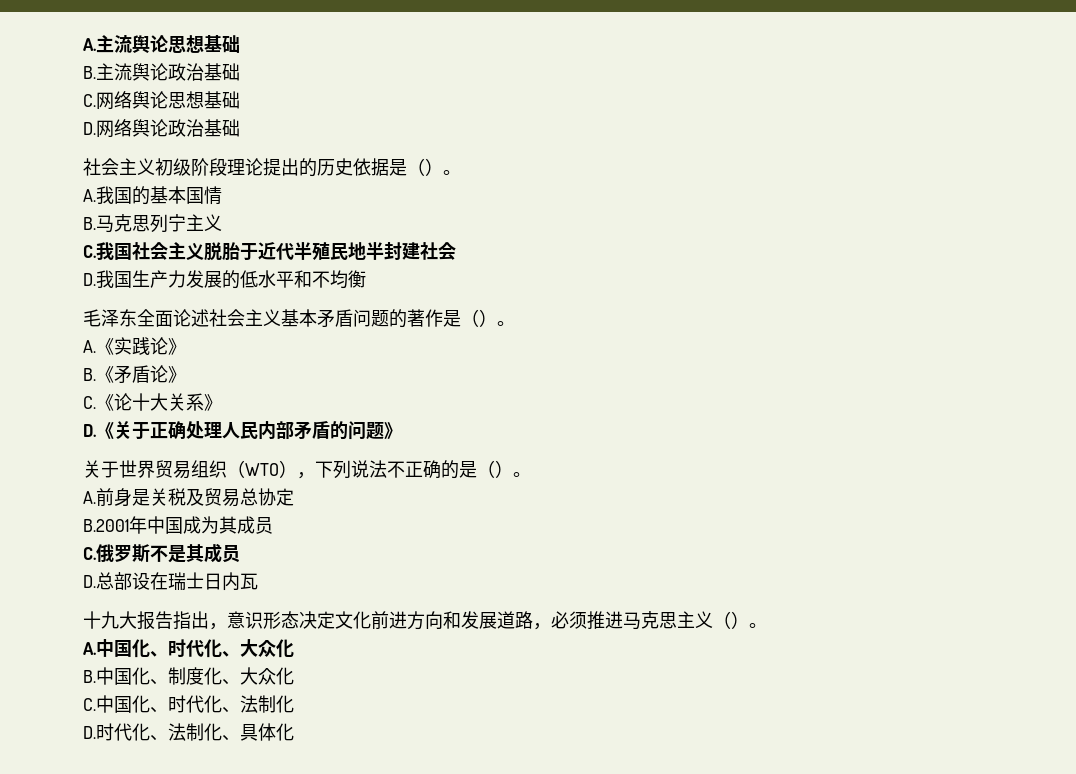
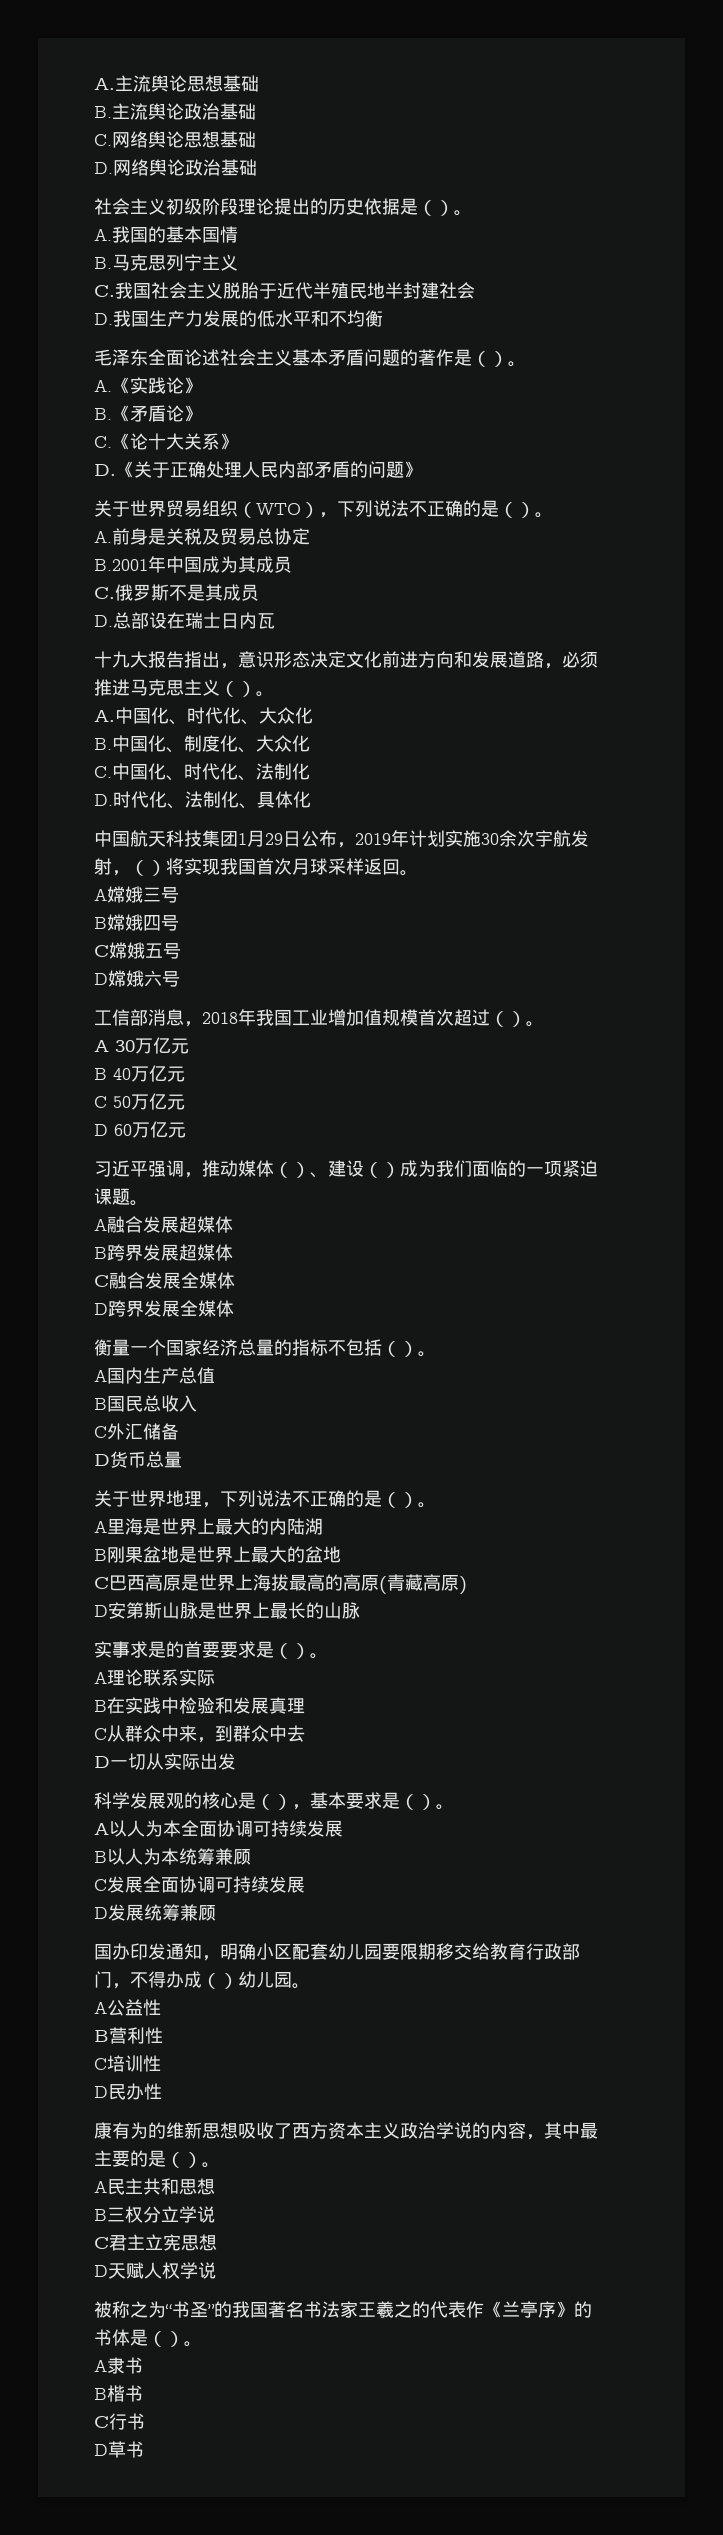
(294, 732) none -> [94,830,589,848] [94,858,418,876] [94,886,179,903] [94,914,179,931] [94,942,181,959] [94,970,180,987] [94,1009,544,1027] [94,1037,189,1054] [94,1065,185,1082] [94,1093,185,1110] [94,1121,186,1138] [94,1160,598,1178] [94,1188,148,1206] [94,1216,233,1233] [94,1244,233,1261] [94,1272,235,1289] [94,1300,234,1317] [94,1339,436,1357] [94,1367,215,1384] [94,1395,197,1412] [94,1423,179,1440] [94,1451,182,1468] [94,1490,436,1508] [94,1518,323,1535] [94,1546,341,1563] [94,1574,467,1595] [94,1602,360,1619] [94,1641,328,1659] [94,1669,215,1686] [94,1697,305,1714] [94,1725,305,1743] [94,1753,236,1770] [94,1792,454,1810] [94,1820,343,1837] [94,1848,251,1865] [94,1876,305,1893] [94,1904,216,1921] [94,1943,580,1961] [94,1971,310,1989] [94,1999,161,2016] [94,2027,163,2044] [94,2055,161,2072] [94,2083,162,2100] [94,2122,598,2140] [94,2150,220,2168] [94,2178,215,2195] [94,2206,215,2223] [94,2234,217,2251] [94,2262,216,2279] [94,2301,592,2318] [94,2329,202,2347] [94,2357,143,2374] [94,2385,143,2402] [94,2413,145,2430] [94,2441,144,2458] // 中国航天科技集团1月29日公布，2019年计划实施30余次宇航发射，（）将实现我国首次月球采样返回。 // A嫦娥三号 // B嫦娥四号 // C嫦娥五号 // D嫦娥六号 // 工信部消息，2018年我国工业增加值规模首次超过（）。 // A 30万亿元 // B 40万亿元 // C 50万亿元 // D 60万亿元 // 习近平强调，推动媒体（）、建设（）成为我们面临的一项紧迫课题。 // A融合发展超媒体 // B跨界发展超媒体 // C融合发展全媒体 // D跨界发展全媒体 // 衡量一个国家经济总量的指标不包括（）。 // A国内生产总值 // B国民总收入 // C外汇储备 // D货币总量 // 关于世界地理，下列说法不正确的是（）。 // A里海是世界上最大的内陆湖 // B刚果盆地是世界上最大的盆地 // C巴西高原是世界上海拔最高的高原(青藏高原) // D安第斯山脉是世界上最长的山脉 // 实事求是的首要要求是（）。 // A理论联系实际 // B在实践中检验和发展真理 // C从群众中来，到群众中去 // D一切从实际出发 // 科学发展观的核心是（），基本要求是（）。 // A以人为本全面协调可持续发展 // B以人为本统筹兼顾 // C发展全面协调可持续发展 // D发展统筹兼顾 // 国办印发通知，明确小区配套幼儿园要限期移交给教育行政部门，不得办成（）幼儿园。 // A公益性 // B营利性 // C培训性 // D民办性 // 康有为的维新思想吸收了西方资本主义政治学说的内容，其中最主要的是（）。 // A民主共和思想 // B三权分立学说 // C君主立宪思想 // D天赋人权学说 // 被称之为“书圣”的我国著名书法家王羲之的代表作《兰亭序》的书体是（）。 // A隶书 // B楷书 // C行书 // D草书

